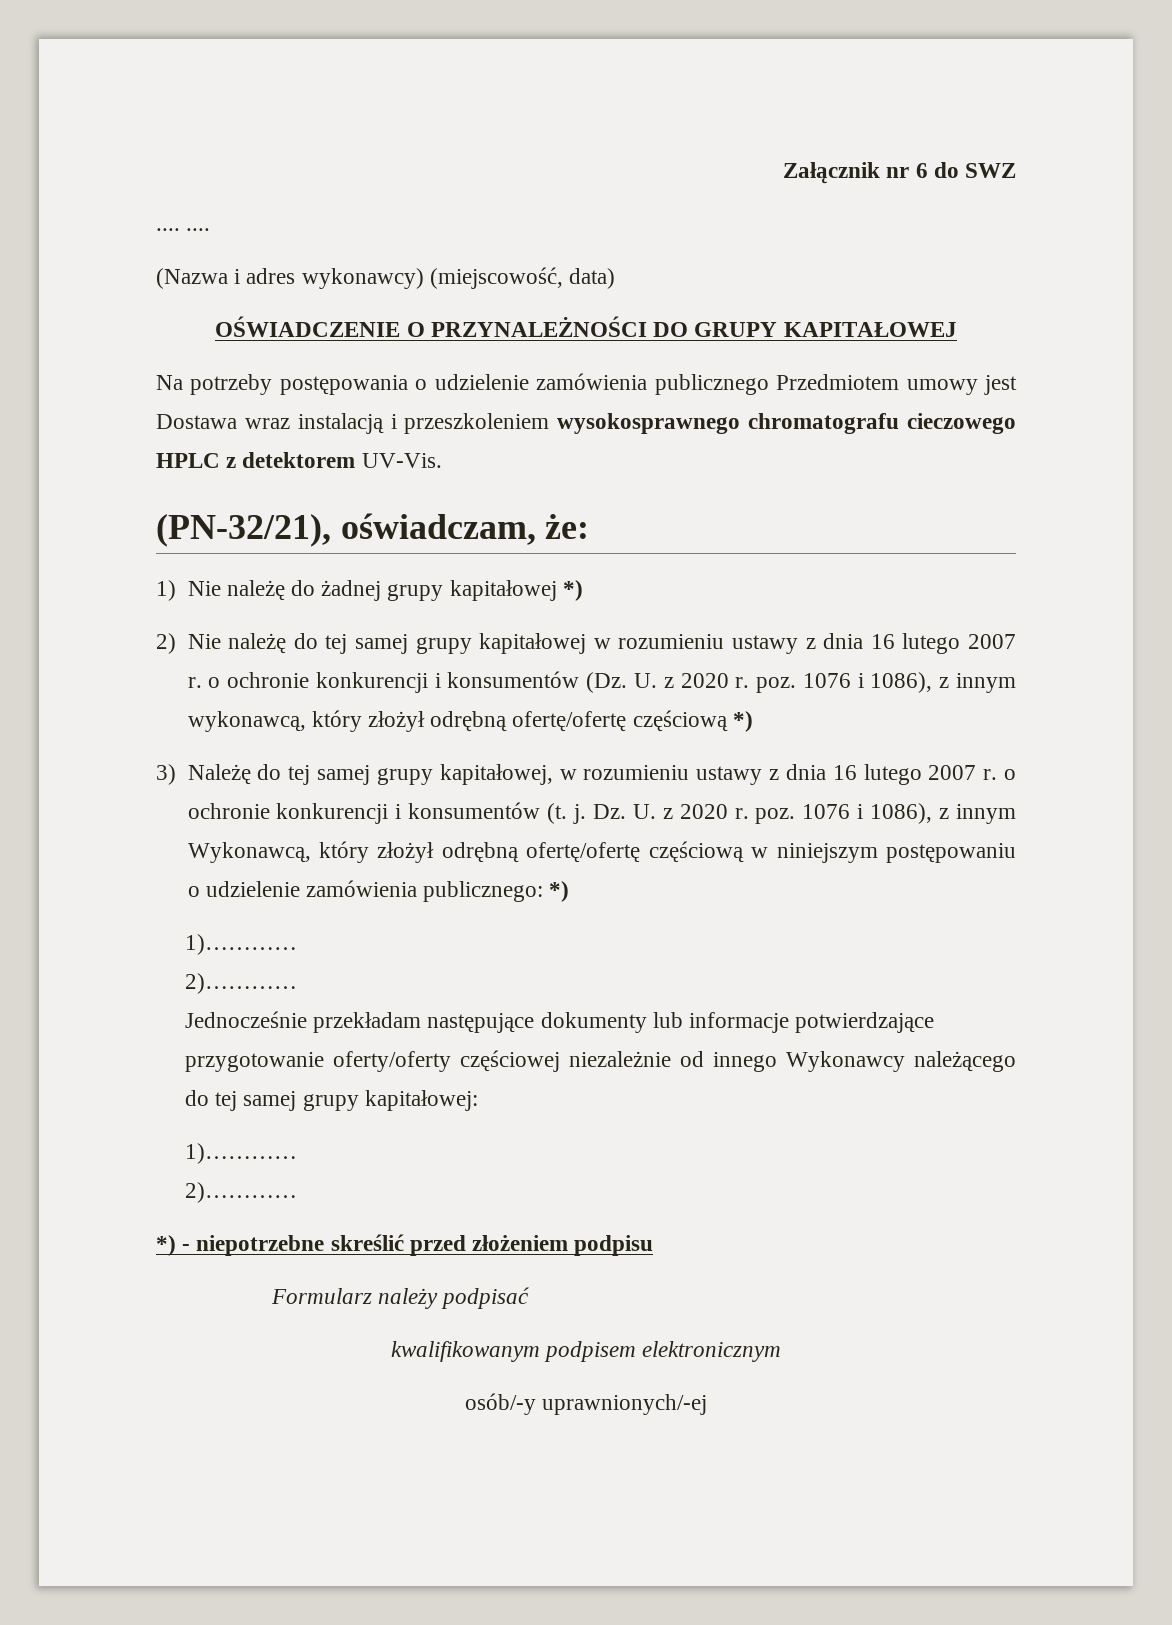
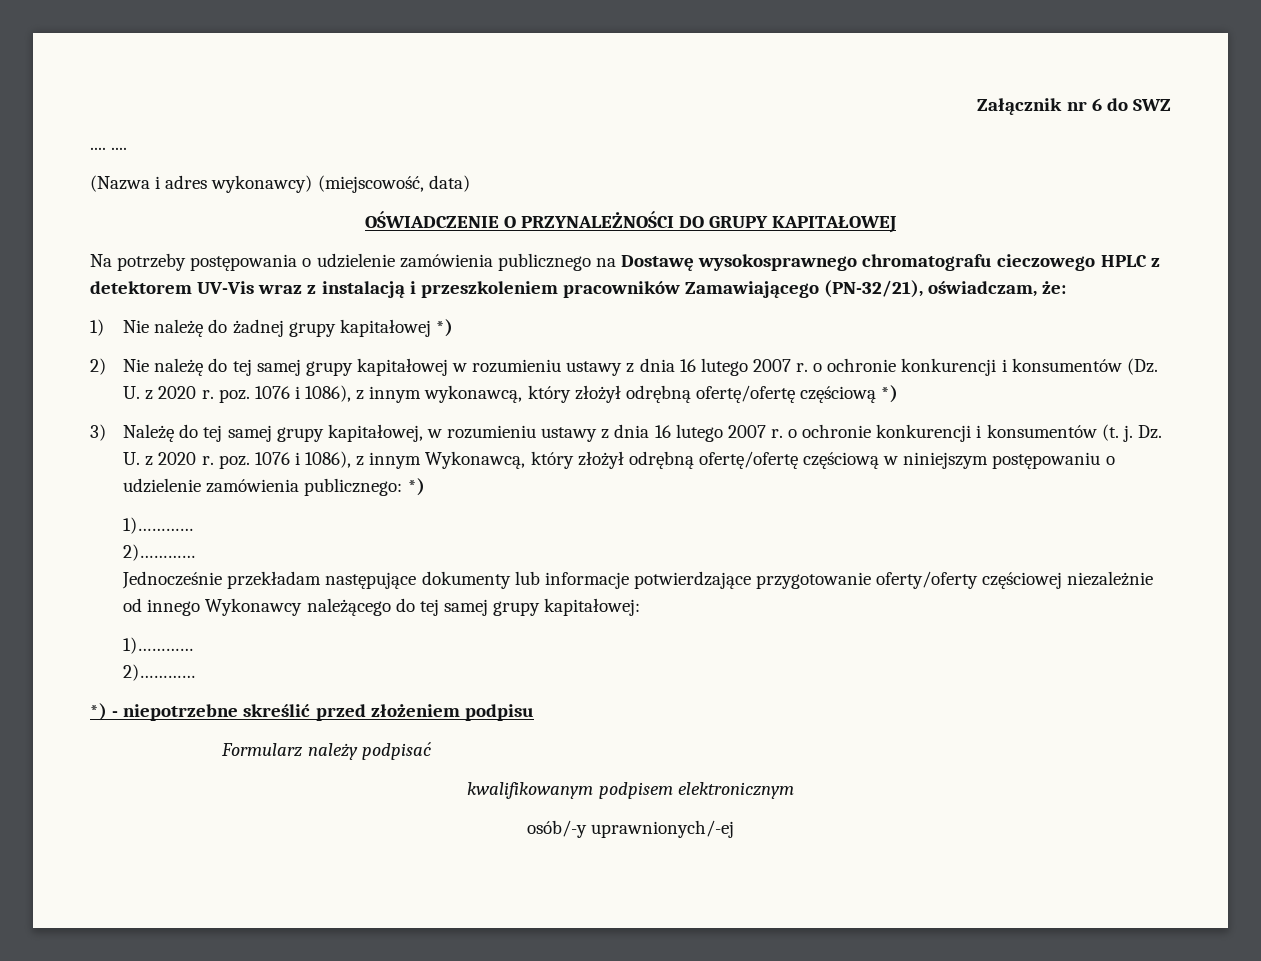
[776,374,1018,395] [156,413,550,434] Przedmiotem umowy jest Dostawa wraz instalacją i przeszkoleniem -> [595,255,695,271] na Dostawę
[361,453,442,468] UV-Vis. // -> [197,281,820,298] UV-Vis wraz z instalacją i przeszkoleniem pracowników Zamawiającego

